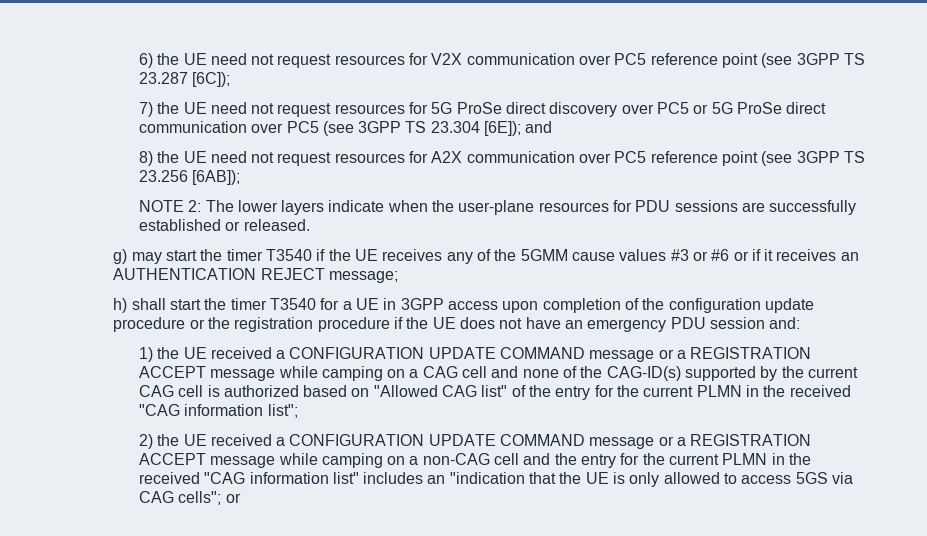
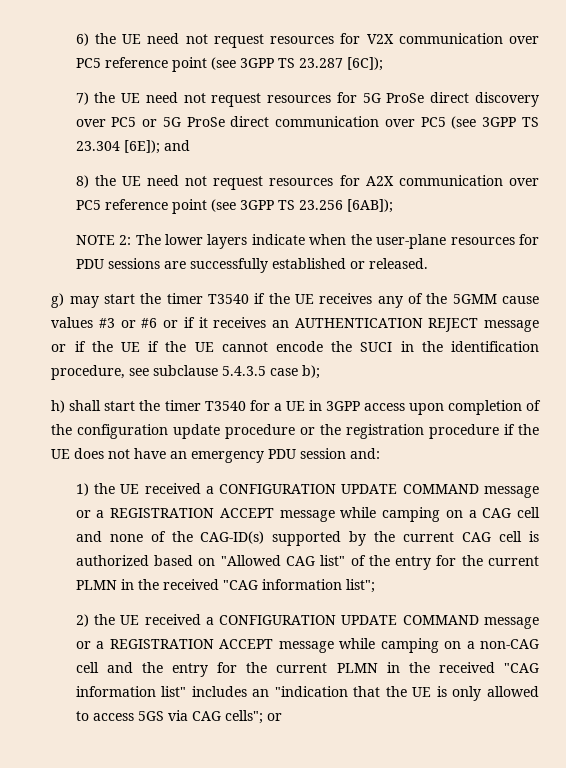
[329,271,399,283] message; -> [484,320,539,332] [51,341,539,352] [51,365,321,380] message or if the UE if the UE cannot encode the SUCI in the identification procedure, see subclause 5.4.3.5 case b);

